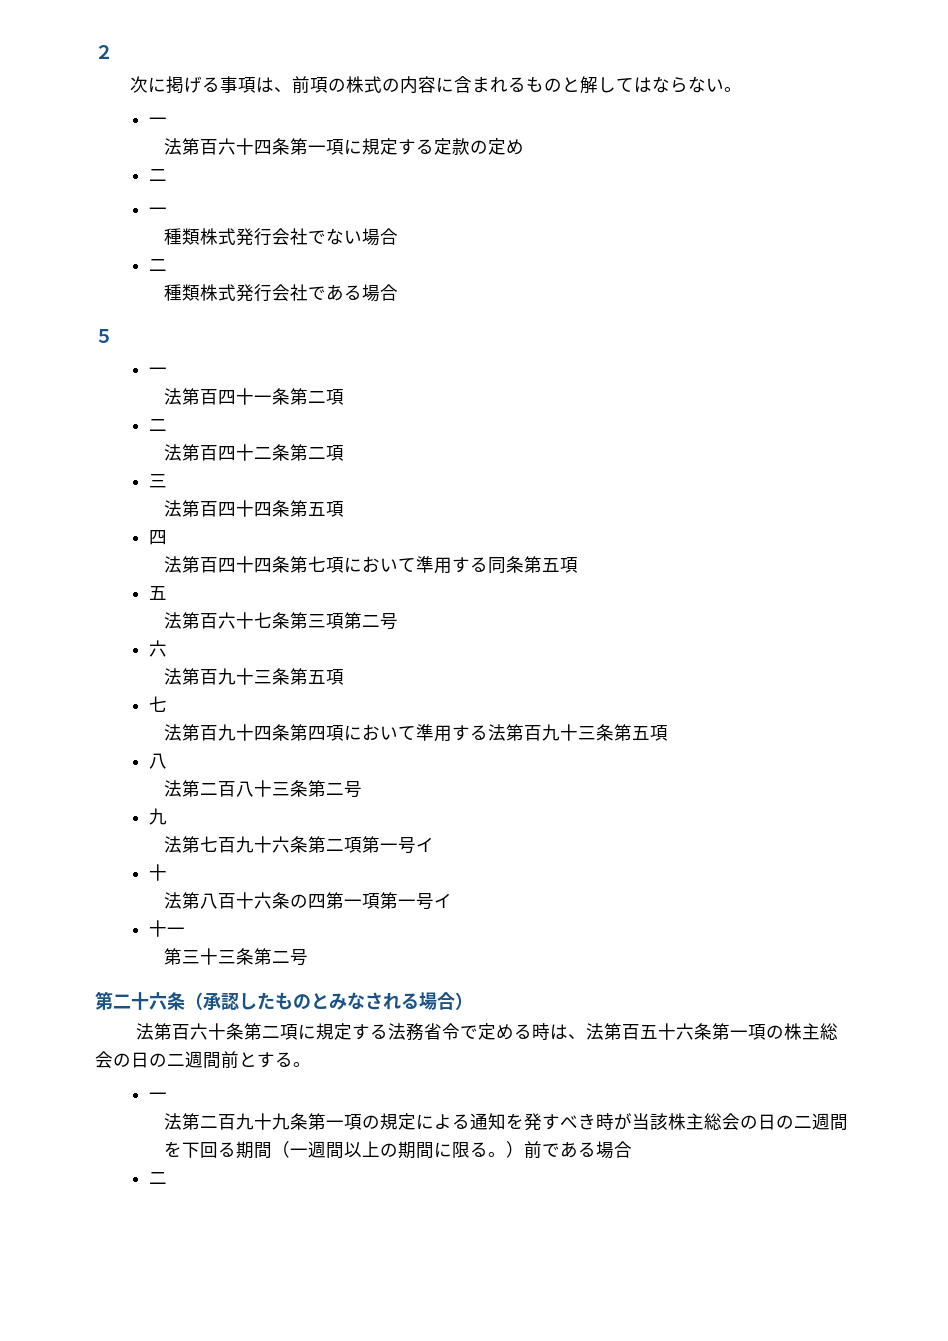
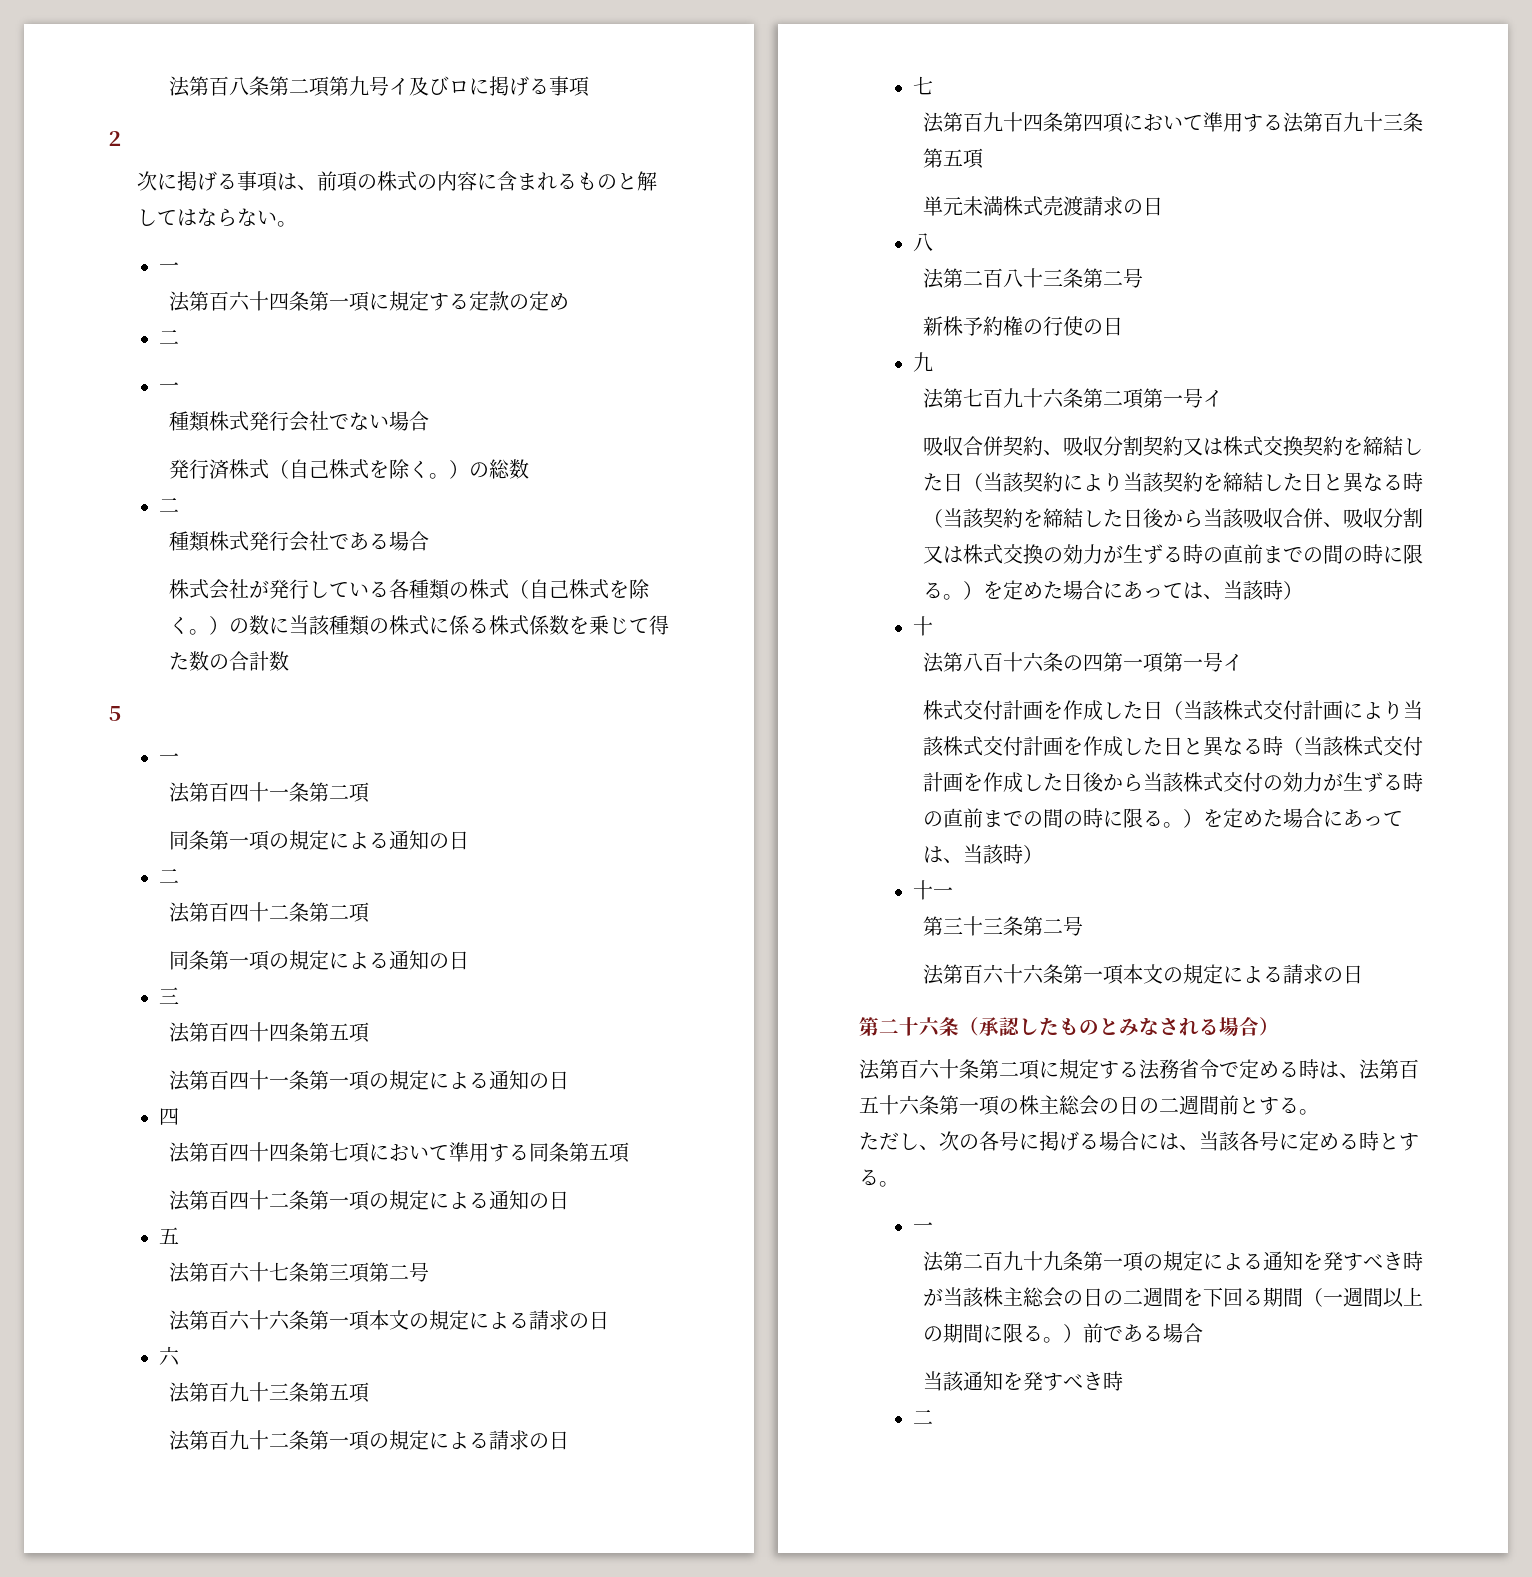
(95, 52) none -> [169,76,590,97] 法第百八条第二項第九号イ及びロに掲げる事項 //
(399, 236) none -> [169,459,530,479] // 発行済株式（自己株式を除く。）の総数
(399, 292) none -> [169,579,651,600] [169,615,670,636] [169,651,290,671] // 株式会社が発行している各種類の株式（自己株式を除く。）の数に当該種類の株式に係る株式係数を乗じて得た数の合計数
(345, 397) none -> [169,830,470,851] // 同条第一項の規定による通知の日
(345, 453) none -> [169,950,470,971] // 同条第一項の規定による通知の日
(345, 509) none -> [169,1070,570,1091] // 法第百四十一条第一項の規定による通知の日
(579, 565) none -> [169,1190,570,1211] // 法第百四十二条第一項の規定による通知の日
(399, 621) none -> [169,1310,610,1331] // 法第百六十六条第一項本文の規定による請求の日
(345, 677) none -> [169,1430,570,1451] // 法第百九十二条第一項の規定による請求の日
(669, 733) none -> [923,196,1164,216] // 単元未満株式売渡請求の日
(363, 789) none -> [923,316,1124,336] // 新株予約権の行使の日
(435, 844) none -> [923,436,1424,456] [923,472,1424,493] [923,508,1424,529] [923,544,1424,564] [923,580,1304,601] // 吸収合併契約、吸収分割契約又は株式交換契約を締結した日（当該契約により当該契約を締結した日と異なる時（当該契約を締結した日後から当該吸収合併、吸収分割又は株式交換の効力が生ずる時の直前までの間の時に限る。）を定めた場合にあっては、当該時）
(453, 900) none -> [923,700,1424,721] [923,736,1424,757] [923,772,1424,793] [923,808,1404,828] [923,844,1044,865] // 株式交付計画を作成した日（当該株式交付計画により当該株式交付計画を作成した日と異なる時（当該株式交付計画を作成した日後から当該株式交付の効力が生ずる時の直前までの間の時に限る。）を定めた場合にあっては、当該時）
(309, 957) none -> [923,964,1364,985] // 法第百六十六条第一項本文の規定による請求の日
(311, 1064) none -> [859,1131,1419,1152] [859,1169,899,1187] // ただし、次の各号に掲げる場合には、当該各号に定める時とする。
(633, 1149) none -> [923,1371,1124,1392] // 当該通知を発すべき時

